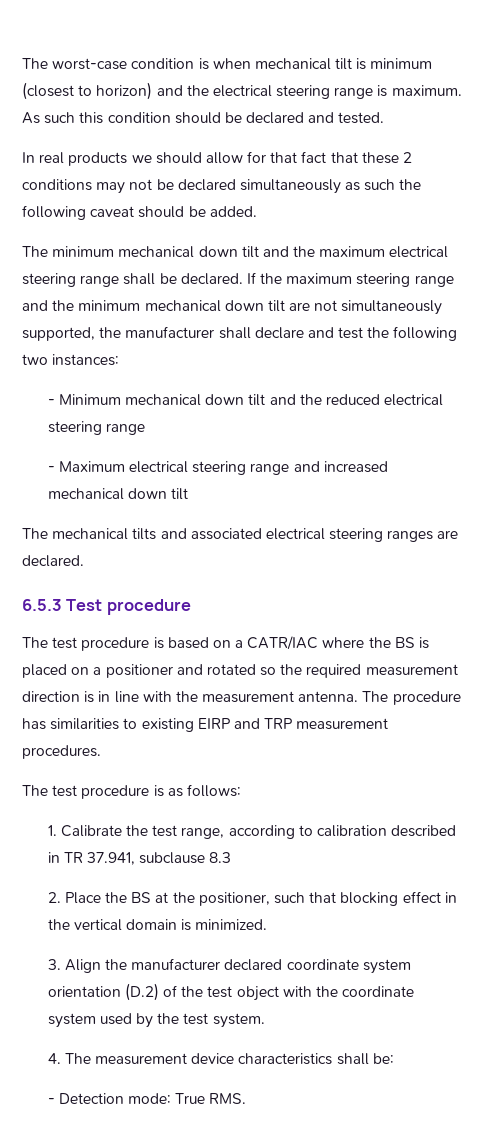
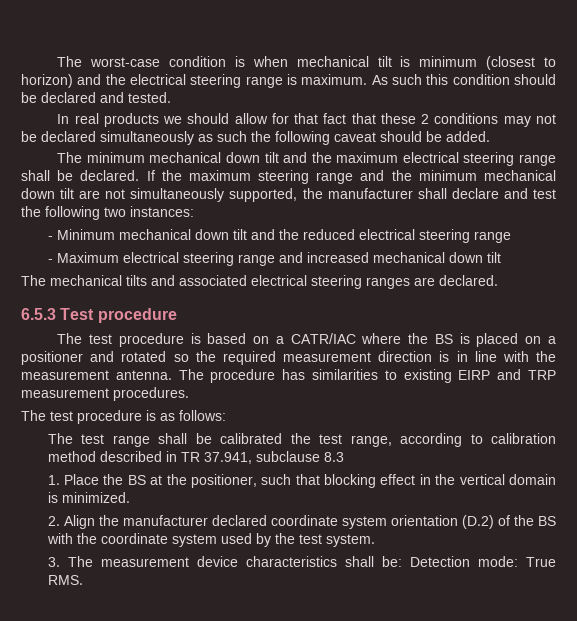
[47,825,122,837] 1. Calibrate -> [47,433,283,447] The test range shall be calibrated
(388, 831) none -> [47,451,96,462] method
[47,892,61,903] 2. -> [47,475,60,485] 1.
[47,959,61,970] 3. -> [47,516,60,526] 2.
[207,986,279,1001] test object -> [538,516,556,526] BS
[47,1053,61,1064] 4. -> [47,557,60,567] 3.
[47,1098,55,1104] // - -> (402, 561) none

